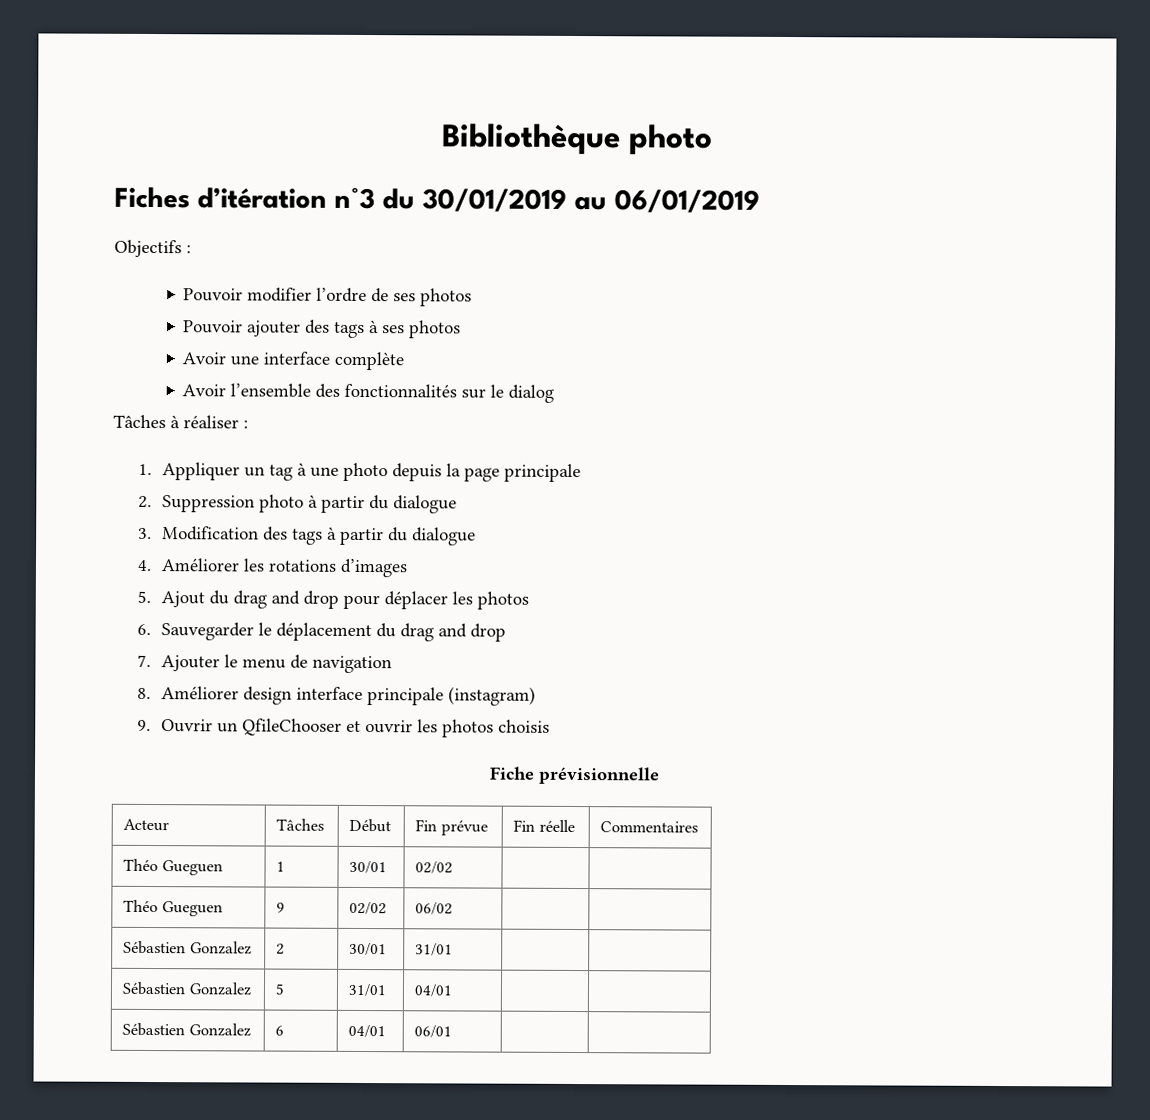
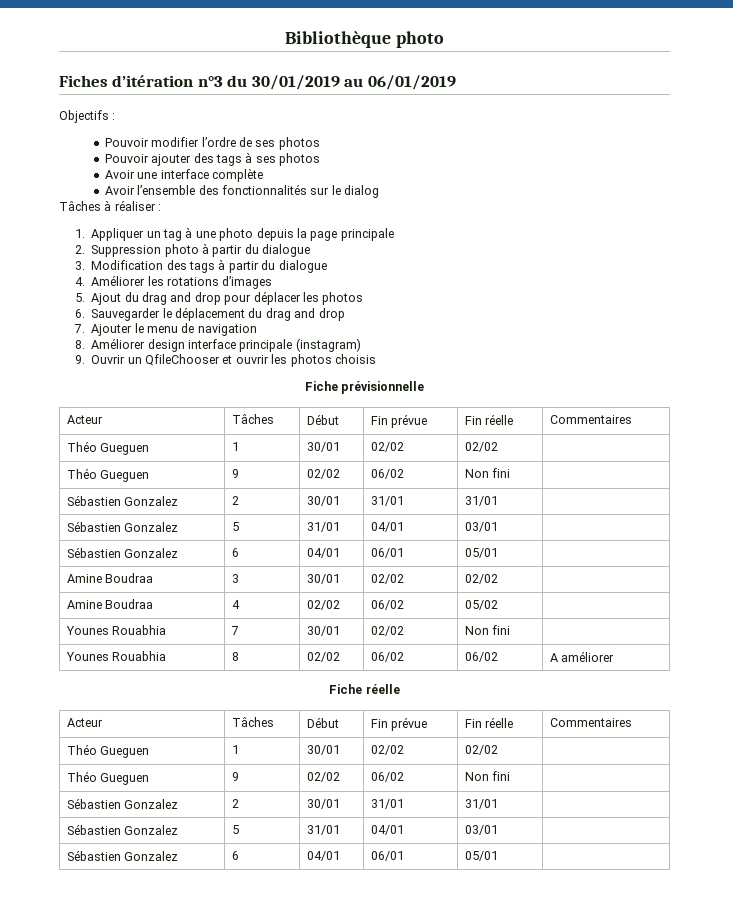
[123,899,223,917] [276,902,286,913] [349,901,388,915] [415,902,454,915] [123,940,252,955] [276,943,286,955] [349,942,388,956] [415,943,454,956] [122,981,252,996] [275,983,286,995] [348,983,387,997] [414,984,453,997] [122,1022,251,1037] [275,1025,285,1036] [348,1024,387,1038] [414,1025,453,1038] | // Théo Gueguen | 9 | 02/02 | 06/02 | | // Sébastien Gonzalez | 2 | 30/01 | 31/01 | | // Sébastien Gonzalez | 5 | 31/01 | 04/01 | | // Sébastien Gonzalez | 6 | 04/01 | 06/01 | -> [464,442,498,452] [66,468,149,482] [231,469,239,478] [306,469,340,479] [370,469,404,479] [464,468,510,478] [66,495,178,506] [231,496,239,505] [306,496,340,506] [370,496,404,506] [464,496,498,506] [66,521,178,532] [231,522,239,531] [306,522,340,532] [370,522,404,532] [464,522,498,532] [66,547,178,558] [231,548,239,557] [306,548,340,558] [370,548,404,558] [464,548,498,558] [66,573,153,583] [231,574,239,583] [306,574,340,584] [370,574,404,584] [464,574,498,584] [66,599,153,609] [231,600,240,609] [306,600,340,610] [370,600,404,610] [464,600,498,610] [65,625,166,635] [230,626,239,635] [306,626,340,636] [370,626,404,636] [464,625,510,635] [65,651,166,661] [231,652,239,661] [306,652,340,662] [370,652,404,662] [464,652,498,662] [549,651,614,662] [329,684,400,694] [66,718,103,727] [231,717,274,727] [306,717,339,728] [370,717,427,731] [464,717,513,728] [549,718,632,727] [66,744,149,758] [231,745,239,754] [306,745,340,755] [370,745,404,755] [464,745,498,755] [66,771,149,785] [231,772,239,781] [306,772,340,782] [370,772,404,782] [464,771,510,781] [66,798,178,809] [231,799,239,808] [306,799,340,809] [370,799,404,809] [464,799,498,809] [66,824,178,835] [231,825,239,834] [306,825,340,835] [370,825,404,835] [464,825,498,835] [66,850,178,861] [231,851,239,860] [306,851,340,861] [370,851,404,861] [464,851,498,861] 02/02 | // Théo Gueguen | 9 | 02/02 | 06/02 | Non fini | // Sébastien Gonzalez | 2 | 30/01 | 31/01 | 31/01 | // Sébastien Gonzalez | 5 | 31/01 | 04/01 | 03/01 | // Sébastien Gonzalez | 6 | 04/01 | 06/01 | 05/01 | // Amine Boudraa | 3 | 30/01 | 02/02 | 02/02 | // Amine Boudraa | 4 | 02/02 | 06/02 | 05/02 | // Younes Rouabhia | 7 | 30/01 | 02/02 | Non fini | // Younes Rouabhia | 8 | 02/02 | 06/02 | 06/02 | A améliorer // Fiche réelle // Acteur | Tâches | Début | Fin prévue | Fin réelle | Commentaires // Théo Gueguen | 1 | 30/01 | 02/02 | 02/02 | // Théo Gueguen | 9 | 02/02 | 06/02 | Non fini | // Sébastien Gonzalez | 2 | 30/01 | 31/01 | 31/01 | // Sébastien Gonzalez | 5 | 31/01 | 04/01 | 03/01 | // Sébastien Gonzalez | 6 | 04/01 | 06/01 | 05/01

